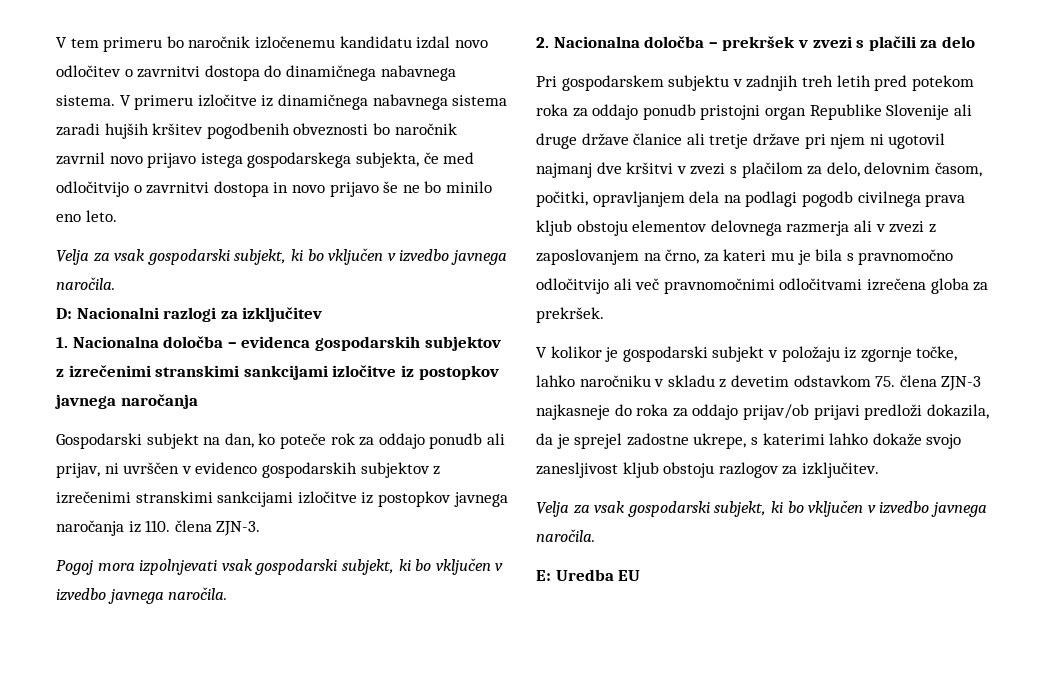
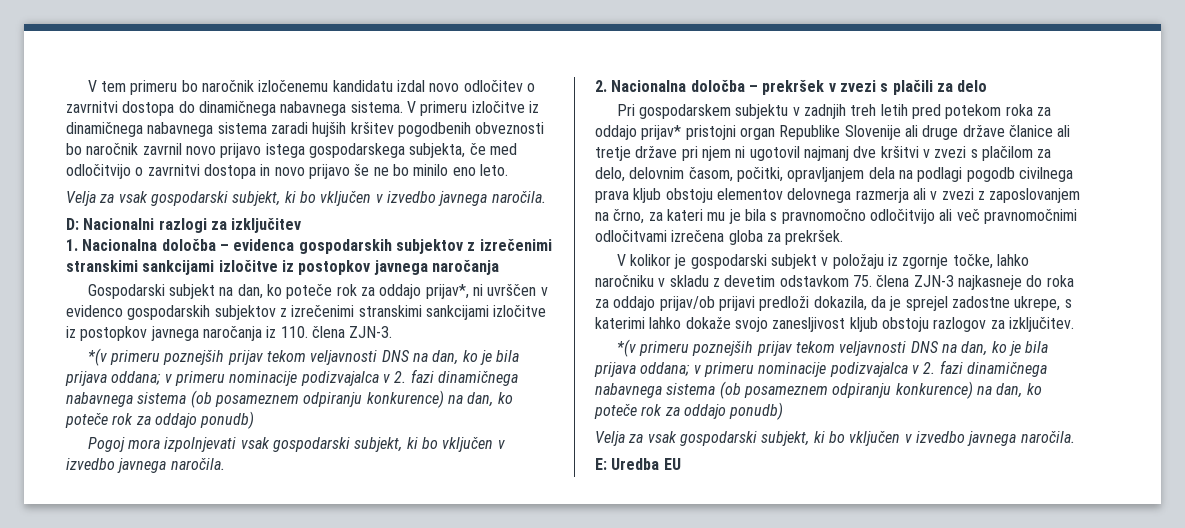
[429,433,505,449] [56,463,100,478] ponudb ali prijav, -> [425,284,469,299] prijav*,
(261, 528) none -> [87,348,520,366] [65,369,518,386] [66,390,513,408] [65,411,255,429] // *(v primeru poznejših prijav tekom veljavnosti DNS na dan, ko je bila prijava oddana; v primeru nominacije podizvajalca v 2. fazi dinamičnega nabavnega sistema (ob posameznem odpiranju konkurence) na dan, ko poteče rok za oddajo ponudb)
[642,104,696,120] ponudb -> [641,125,682,140] prijav*
(879, 470) none -> [616,339,1049,357] [594,360,1047,377] [595,381,1042,399] [594,402,784,420] // *(v primeru poznejših prijav tekom veljavnosti DNS na dan, ko je bila prijava oddana; v primeru nominacije podizvajalca v 2. fazi dinamičnega nabavnega sistema (ob posameznem odpiranju konkurence) na dan, ko poteče rok za oddajo ponudb)

